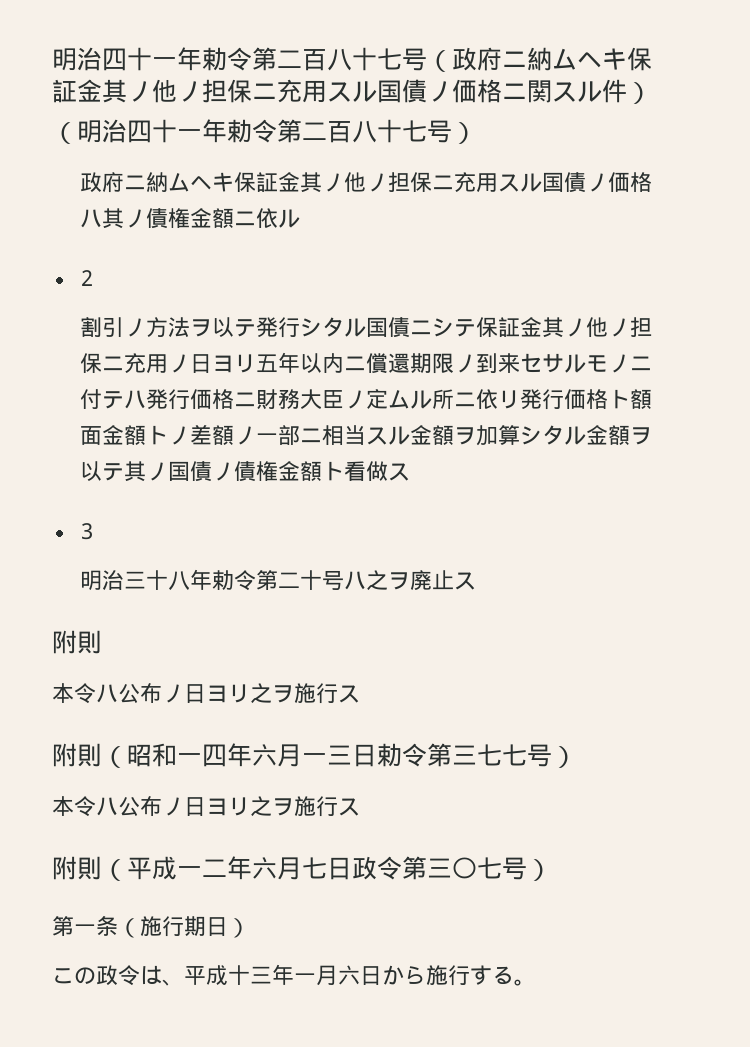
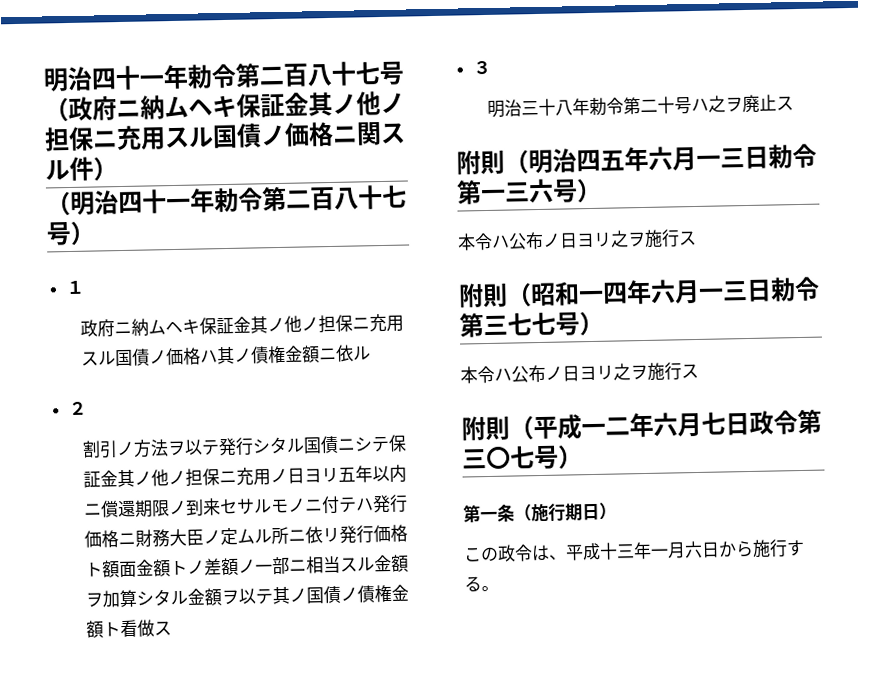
(477, 133) none -> [65,280,84,295] // １
(102, 642) none -> [504,143,817,174] [456,177,602,205] （明治四五年六月一三日勅令第一三六号）

